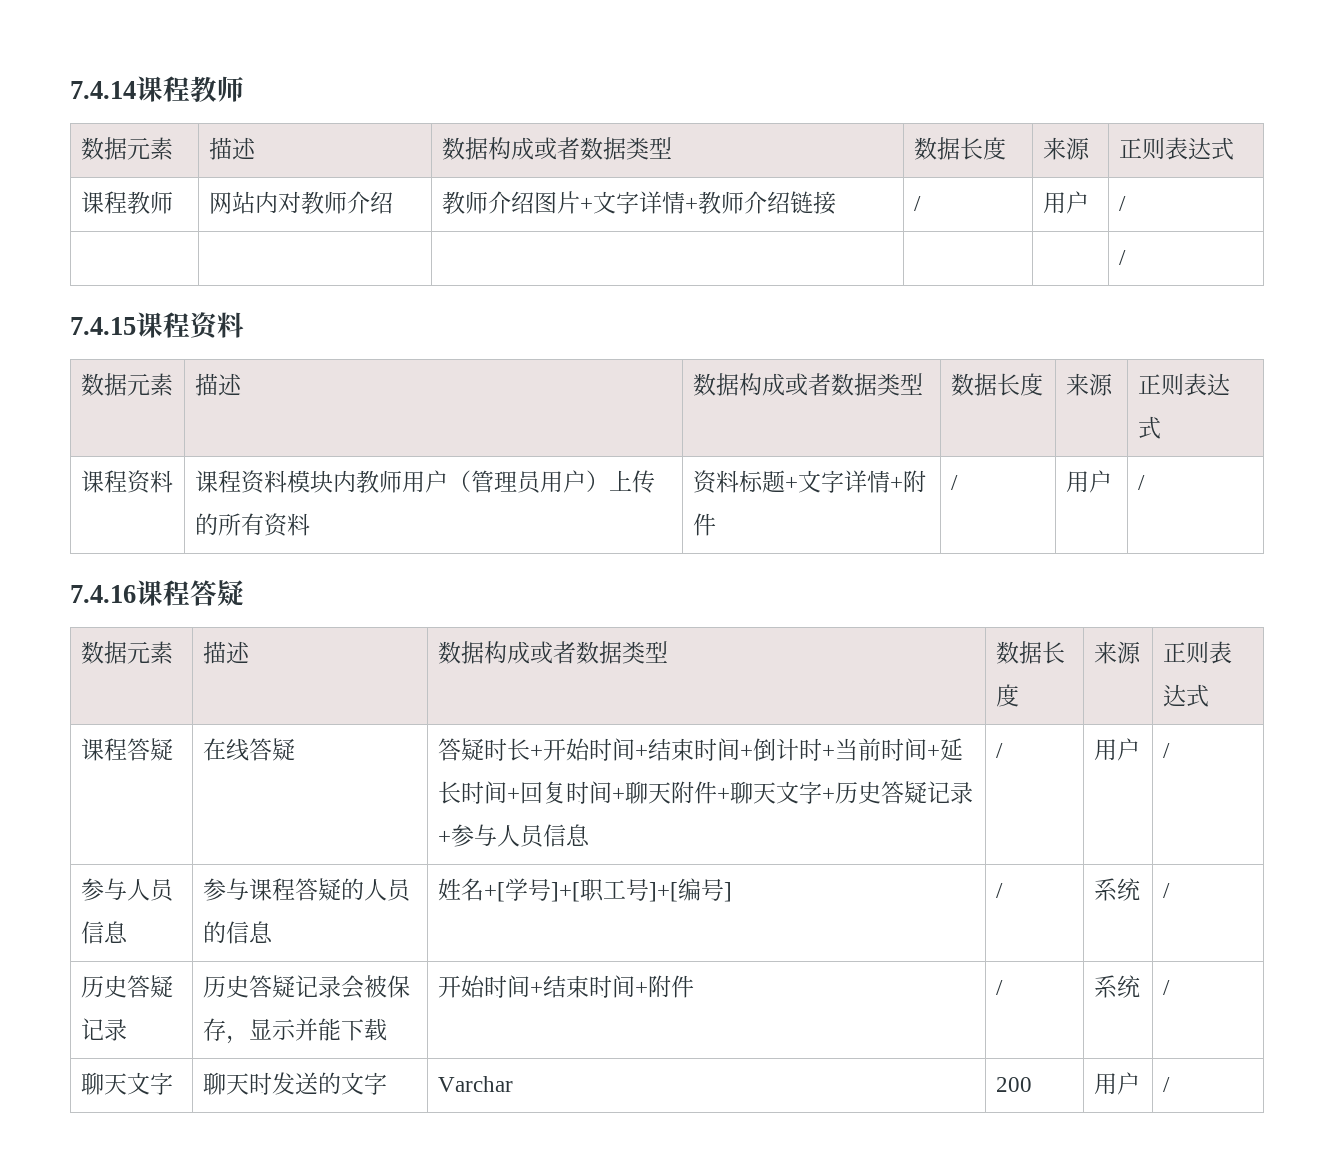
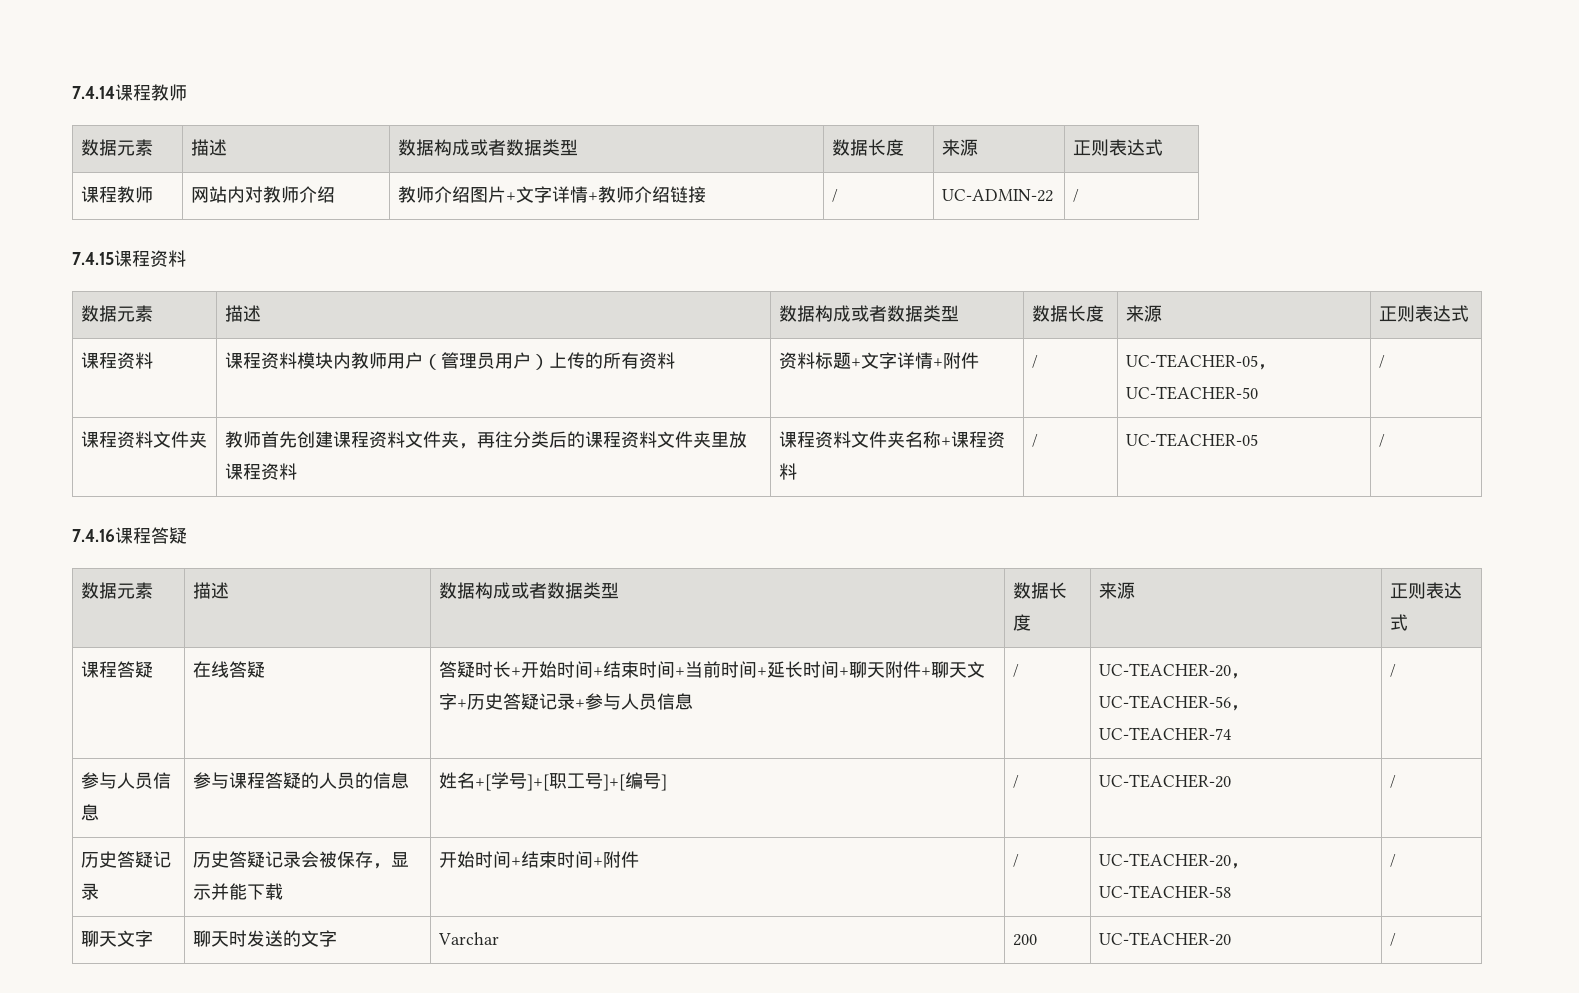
[1043,191,1090,214] [1119,196,1127,211] 用户 | / // | | | | -> [942,189,1054,202] UC-ADMIN-22
[1066,470,1113,493] 用户 -> [1126,354,1277,370] [1126,386,1259,400] [1379,355,1386,368] [81,431,208,448] [225,431,748,449] [225,463,298,480] [779,431,1006,448] [779,463,798,480] [1032,434,1039,447] [1126,433,1259,447] UC-TEACHER-05，UC-TEACHER-50 | / // 课程资料文件夹 | 教师首先创建课程资料文件夹，再往分类后的课程资料文件夹里放课程资料 | 课程资料文件夹名称+课程资料 | / | UC-TEACHER-05
[753,738,836,761] 倒计时+ -> (686, 671) none
[520,781,626,804] 回复时间+ -> (850, 671) none
[1094,738,1141,761] 用户 -> [1099,663,1250,679] [1099,695,1250,711] [1099,727,1232,741] UC-TEACHER-20，UC-TEACHER-56，UC-TEACHER-74
[1094,878,1141,901] 系统 -> [1099,774,1232,788] UC-TEACHER-20
[1094,975,1141,998] 系统 -> [1099,853,1250,869] [1099,885,1232,899] UC-TEACHER-20，UC-TEACHER-58
[1094,1072,1141,1095] 用户 -> [1099,932,1232,946] UC-TEACHER-20

